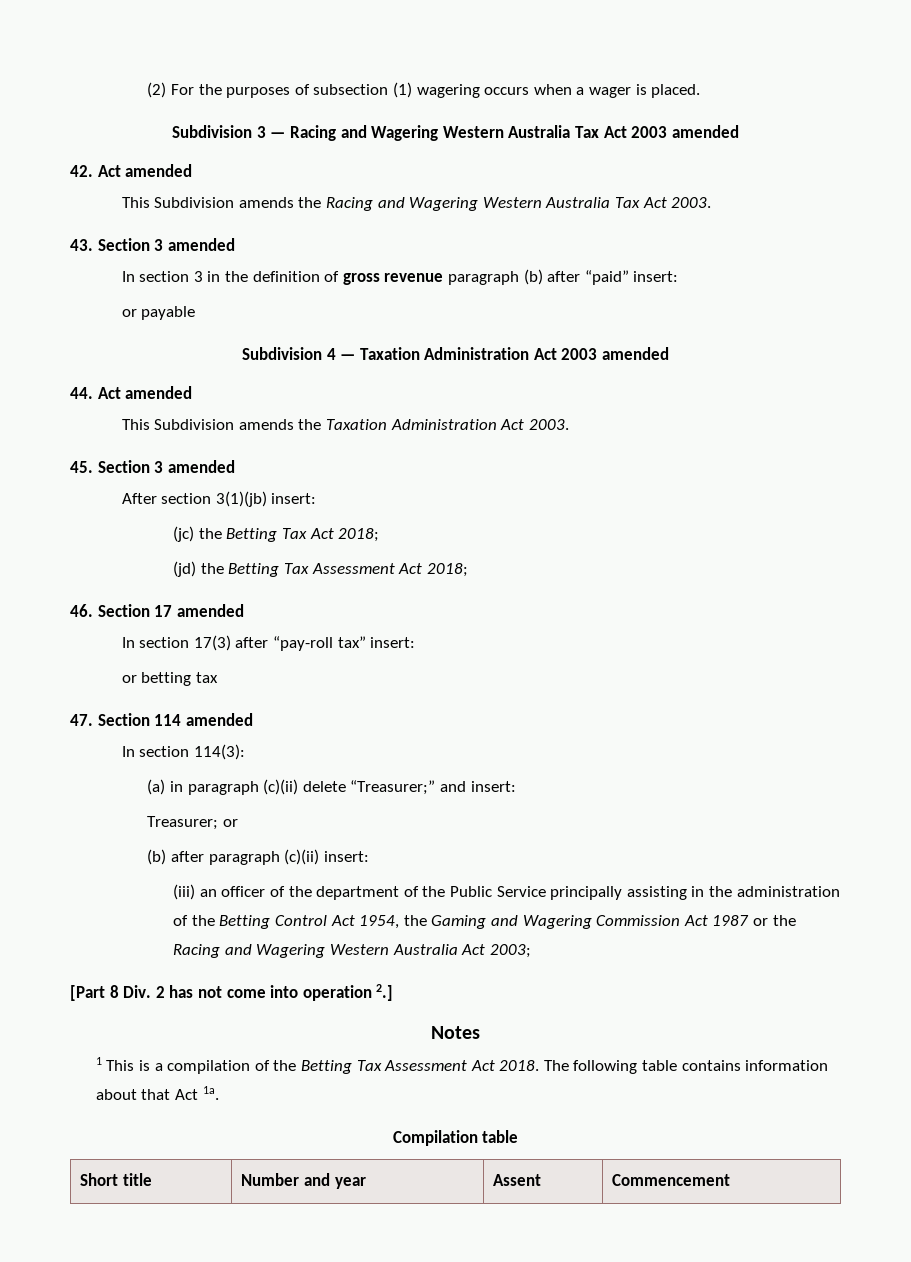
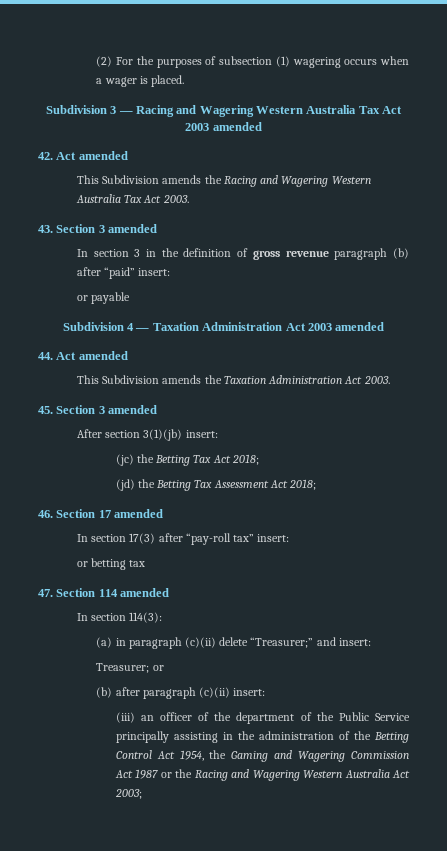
[70,984,394,1001] [431,1026,480,1039] [95,1057,829,1074] [95,1086,219,1100] [392,1130,519,1146] [80,1173,153,1186] [241,1173,366,1189] [493,1174,542,1186] [612,1174,731,1186] // [Part 8 Div. 2 has not come into operation 2.] // Notes // 1 This is a compilation of the Betting Tax Assessment Act 2018. The following table contains information about that Act 1a. // Compilation table // Short title | Number and year | Assent | Commencement -> (142, 794) none

